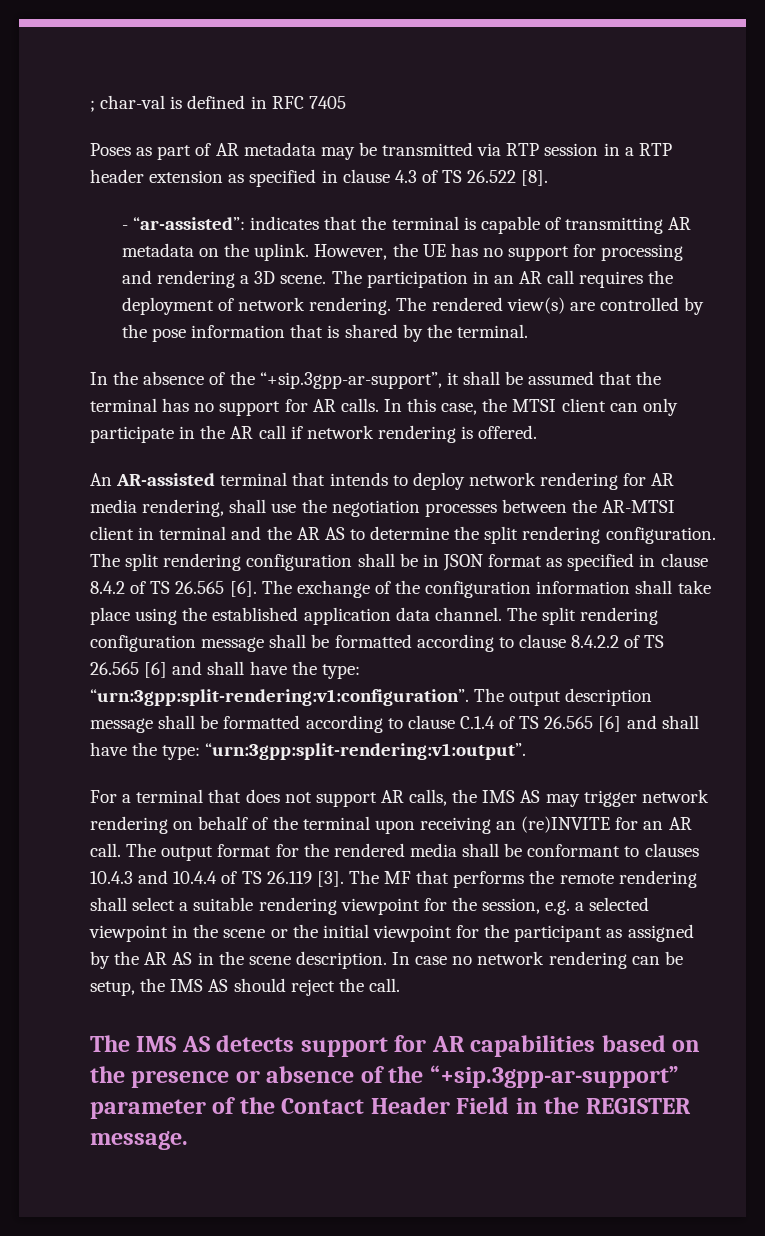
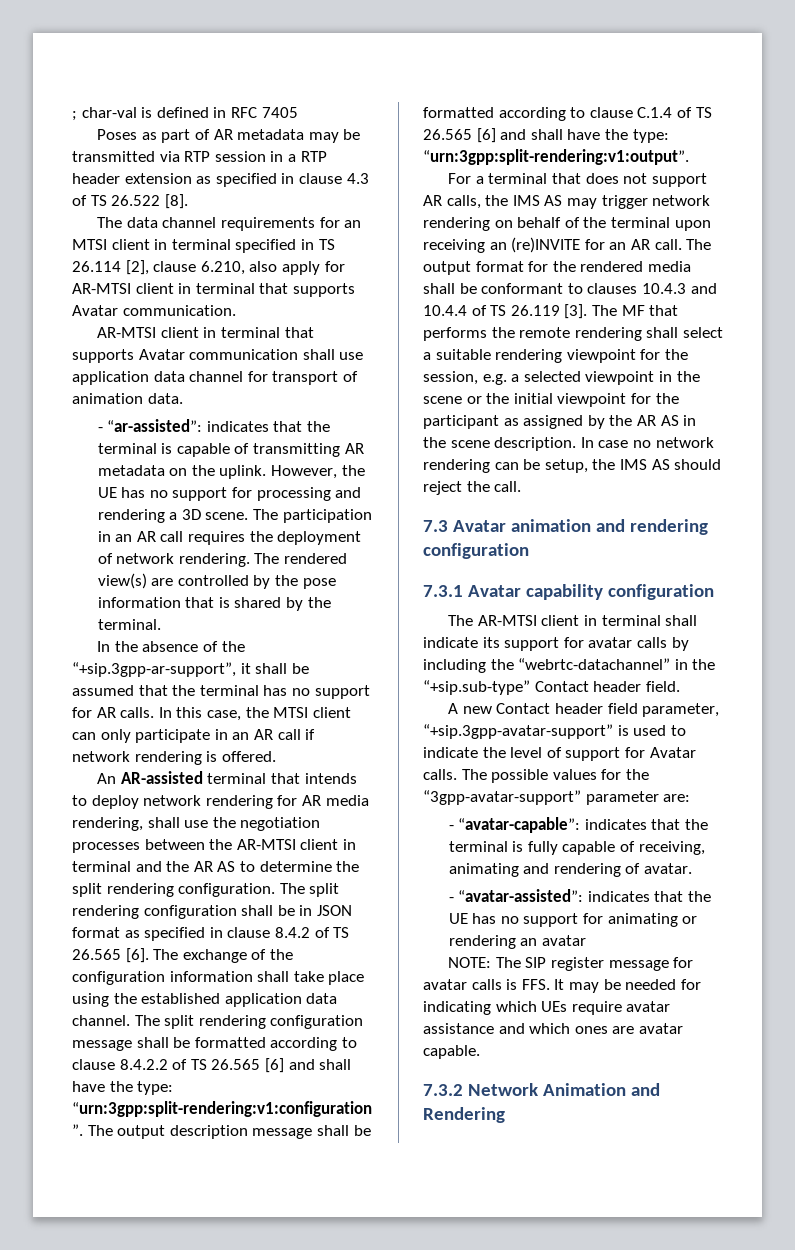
(549, 178) none -> [97,217,362,231] [72,239,335,253] [72,260,345,275] [72,283,355,297] [72,305,236,316] [97,327,314,338] [72,349,364,363] [72,371,358,385] [72,393,183,404] // The data channel requirements for an MTSI client in terminal specified in TS 26.114 [2], clause 6.210, also apply for AR-MTSI client in terminal that supports Avatar communication. // AR-MTSI client in terminal that supports Avatar communication shall use application data channel for transport of animation data.
[200,425,226,439] the -> [232,732,250,740] an
[90,1035,701,1057] [90,1065,679,1088] [90,1097,691,1119] [90,1131,188,1150] The IMS AS detects support for AR capabilities based on the presence or absence of the “+sip.3gpp-ar-support” parameter of the Contact Header Field in the REGISTER message. -> [423,519,708,535] [423,543,529,559] [423,584,714,600] [448,615,698,626] [423,637,689,651] [423,658,716,673] [423,680,680,695] [448,703,720,717] [423,724,686,739] [423,747,696,761] [423,769,649,783] [423,790,691,805] [448,817,709,833] [448,841,705,855] [448,863,693,877] [448,889,712,902] [448,913,698,927] [448,935,586,949] [448,957,694,971] [423,979,701,993] [423,1001,671,1015] [423,1023,683,1034] [423,1045,480,1059] [423,1083,660,1096] [423,1107,505,1123] 7.3 Avatar animation and rendering configuration // 7.3.1 Avatar capability configuration // The AR-MTSI client in terminal shall indicate its support for avatar calls by including the “webrtc-datachannel” in the “+sip.sub-type” Contact header field. // A new Contact header field parameter, “+sip.3gpp-avatar-support” is used to indicate the level of support for Avatar calls. The possible values for the “3gpp-avatar-support” parameter are: // - “avatar-capable”: indicates that the terminal is fully capable of receiving, animating and rendering of avatar. // - “avatar-assisted”: indicates that the UE has no support for animating or rendering an avatar // NOTE: The SIP register message for avatar calls is FFS. It may be needed for indicating which UEs require avatar assistance and which ones are avatar capable. // 7.3.2 Network Animation and Rendering

